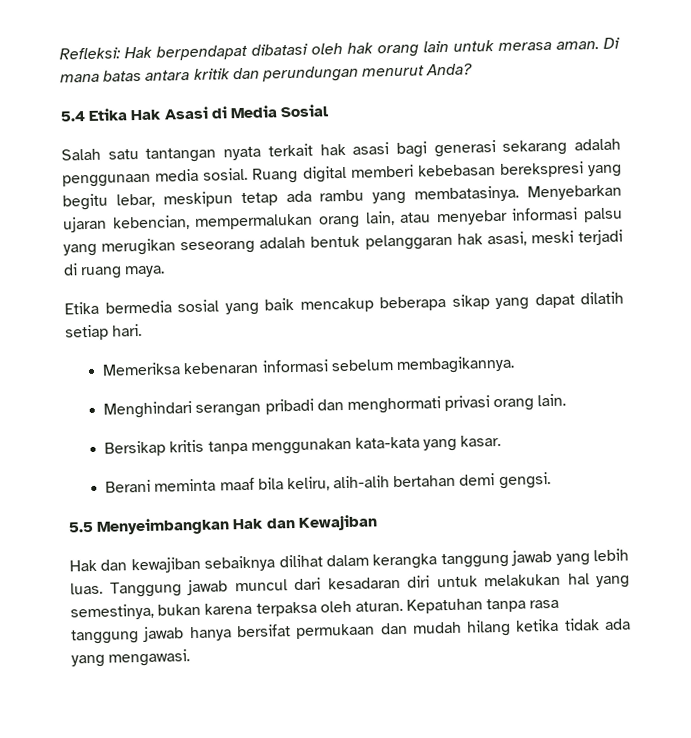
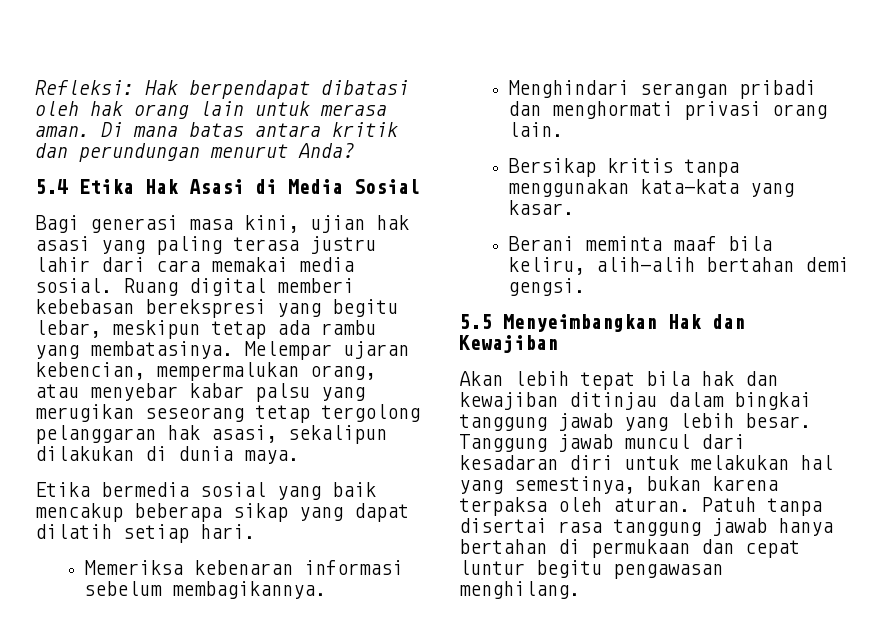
[61,138,621,163] [62,173,151,188] Salah satu tantangan nyata terkait hak asasi bagi generasi sekarang adalah penggunaan -> [35,215,409,233] [35,236,376,255] [35,257,288,272] Bagi generasi masa kini, ujian hak asasi yang paling terasa justru lahir dari cara memakai
[527,184,622,201] Menyebarkan -> [244,341,332,360] Melempar
[318,211,395,229] orang lain, -> [310,365,376,380] orang,
[511,207,579,221] informasi -> [189,383,244,398] kabar
[259,235,361,249] adalah bentuk -> [255,404,420,423] tetap tergolong
[530,229,624,246] [63,263,123,280] meski terjadi di ruang -> [288,425,387,444] [35,446,233,461] sekalipun dilakukan di dunia
[69,553,438,574] Hak dan kewajiban sebaiknya dilihat dalam kerangka -> [459,371,778,390] [459,392,811,410] Akan lebih tepat bila hak dan kewajiban ditinjau dalam bingkai
[70,582,103,595] luas. -> [745,413,811,428] besar.
[406,598,527,614] Kepatuhan tanpa -> [701,497,822,516] [459,518,547,533] Patuh tanpa disertai
[235,618,631,640] [71,649,191,668] bersifat permukaan dan mudah hilang ketika tidak ada yang mengawasi. -> [459,539,800,558] [459,560,723,579] [459,581,580,599] bertahan di permukaan dan cepat luntur begitu pengawasan menghilang.

